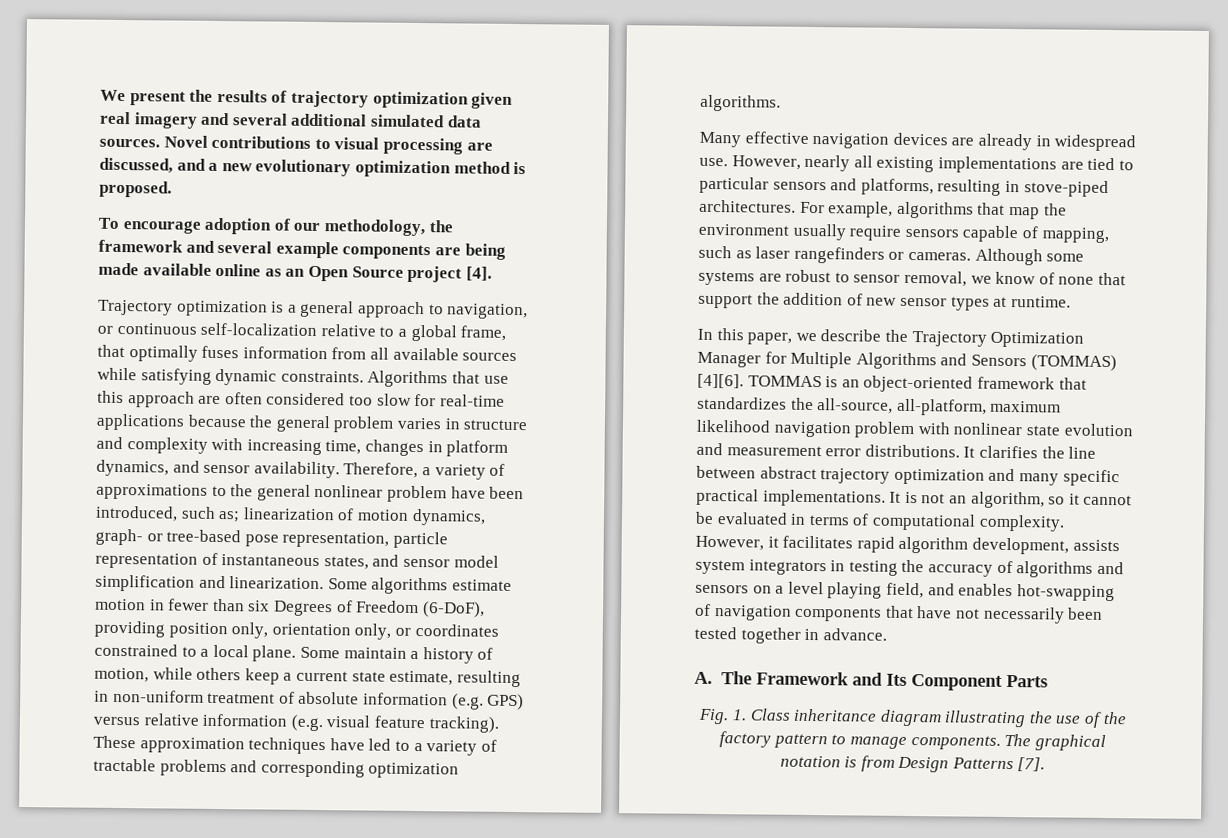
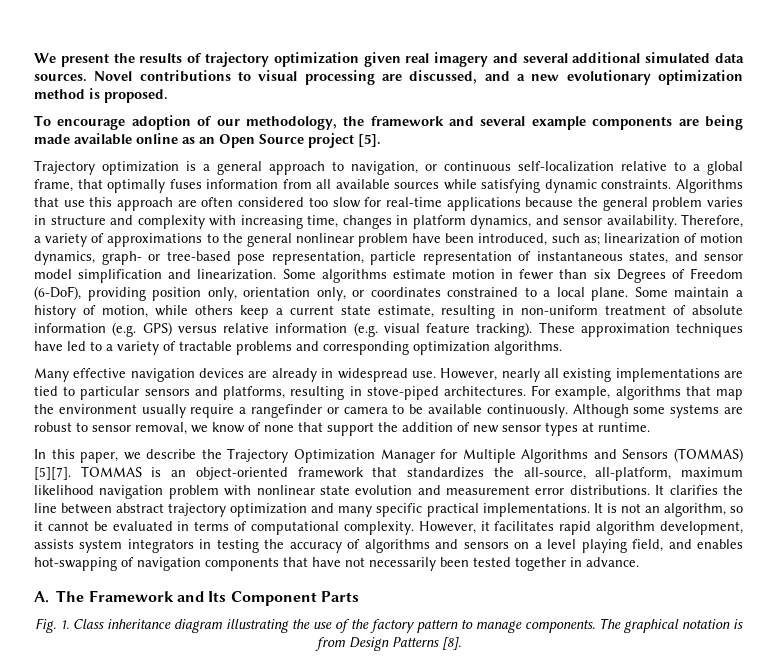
[465,266,492,281] [4]. -> [358,134,381,147] [5].
[904,225,1109,243] [698,245,971,264] sensors capable of mapping, such as laser rangefinders or cameras. -> [239,404,568,418] a rangefinder or camera to be available continuously.
[697,373,744,389] [4][6]. -> [34,467,71,480] [5][7].
[1017,757,1046,772] [7]. -> [441,637,461,650] [8].

